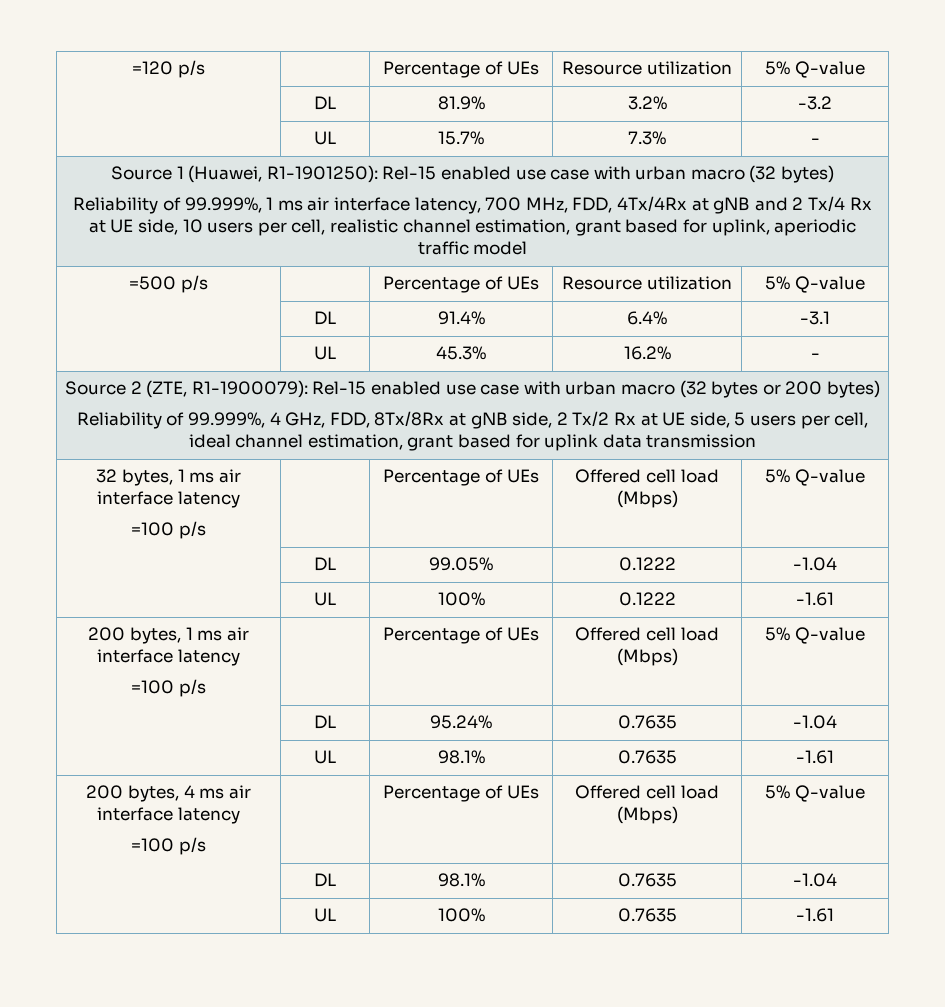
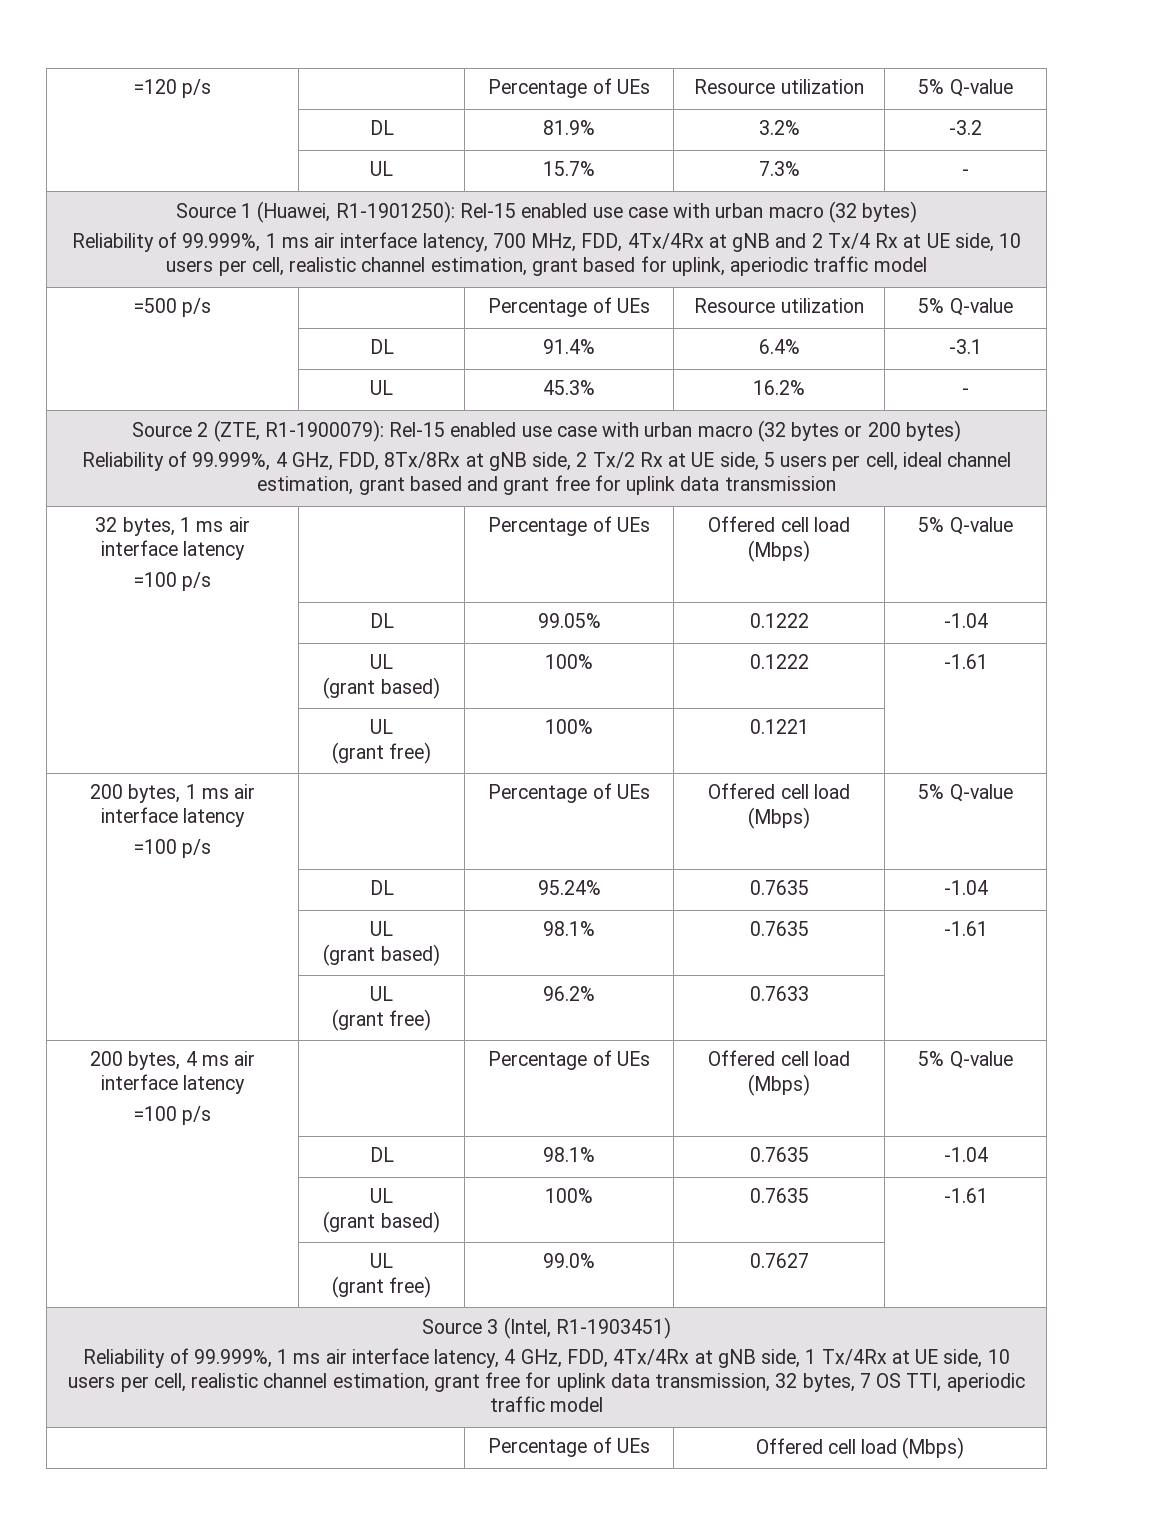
(511, 441) none -> [467,475,590,495] and grant free
(336, 599) none -> [323,677,440,699] // (grant based)
(834, 599) none -> [370,719,393,734] [331,742,432,764] [545,719,593,734] [749,719,809,734] // | UL // (grant free) | 100% | 0.1221 |
(336, 757) none -> [323,944,440,966] // (grant based)
(834, 757) none -> [370,986,393,1001] [331,1009,432,1031] [543,986,595,1001] [749,986,809,1001] // | UL // (grant free) | 96.2% | 0.7633 |
(336, 915) none -> [323,1211,440,1233] // (grant based)
(834, 915) none -> [370,1253,393,1268] [331,1276,432,1298] [543,1253,595,1268] [749,1253,809,1268] [422,1317,671,1339] [83,1348,1010,1368] [68,1372,1025,1392] [489,1396,604,1412] [488,1437,650,1457] [755,1437,965,1459] // | UL // (grant free) | 99.0% | 0.7627 | // Source 3 (Intel, R1-1903451) // Reliability of 99.999%, 1 ms air interface latency, 4 GHz, FDD, 4Tx/4Rx at gNB side, 1 Tx/4Rx at UE side, 10 users per cell, realistic channel estimation, grant free for uplink data transmission, 32 bytes, 7 OS TTI, aperiodic traffic model // | Percentage of UEs | Offered cell load (Mbps)

